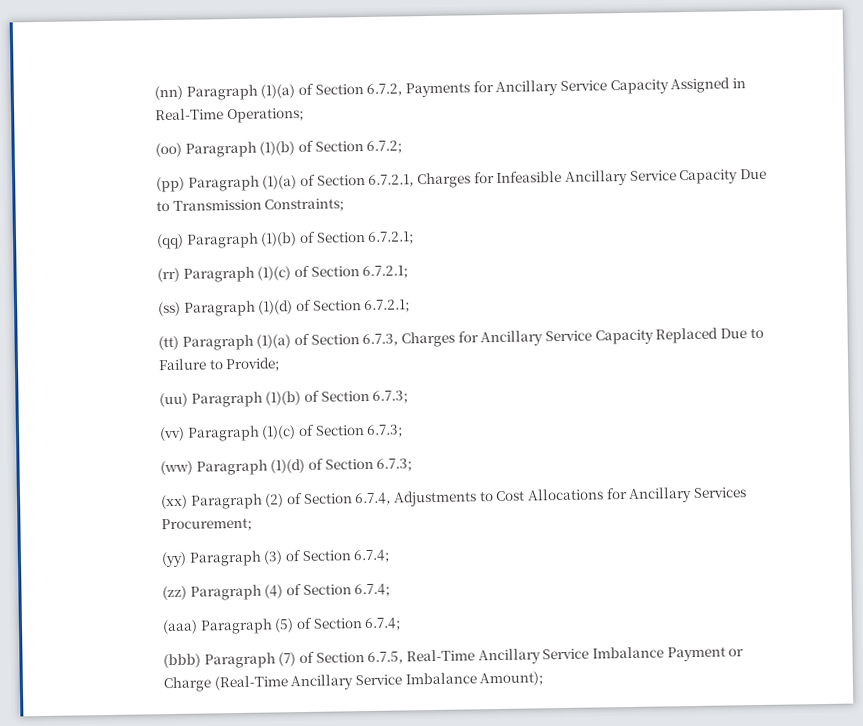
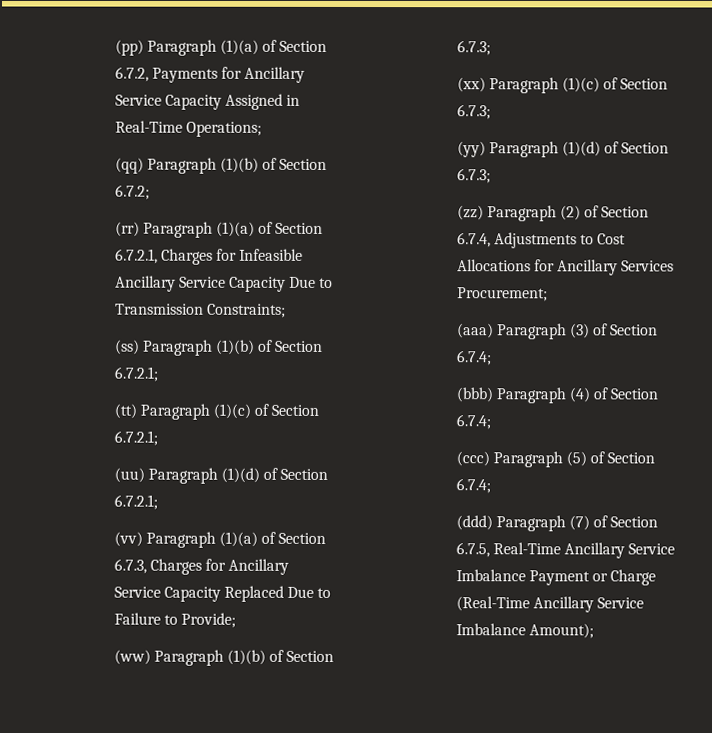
[154,85,184,101] (nn) -> [114,39,144,56] (pp)
[155,142,183,158] (oo) -> [114,157,144,174] (qq)
[156,176,186,193] (pp) -> [114,221,140,237] (rr)
[156,233,185,250] (qq) -> [114,339,140,355] (ss)
[157,267,181,283] (rr) -> [113,403,137,419] (tt)
[158,301,182,317] (ss) -> [113,467,145,483] (uu)
[158,335,180,351] (tt) -> [113,531,143,547] (vv)
[159,392,189,408] (uu) -> [113,649,151,665] (ww)
[159,426,186,442] (vv) -> [456,77,486,93] (xx)
[160,460,194,476] (ww) -> [456,141,486,158] (yy)
[160,494,189,510] (xx) -> [456,205,484,221] (zz)
[161,551,188,568] (yy) -> [456,323,494,339] (aaa)
[162,585,188,601] (zz) -> [455,387,493,403] (bbb)
[162,619,199,635] (aaa) -> [455,451,490,467] (ccc)
[163,653,202,669] (bbb) -> [455,515,493,531] (ddd)

